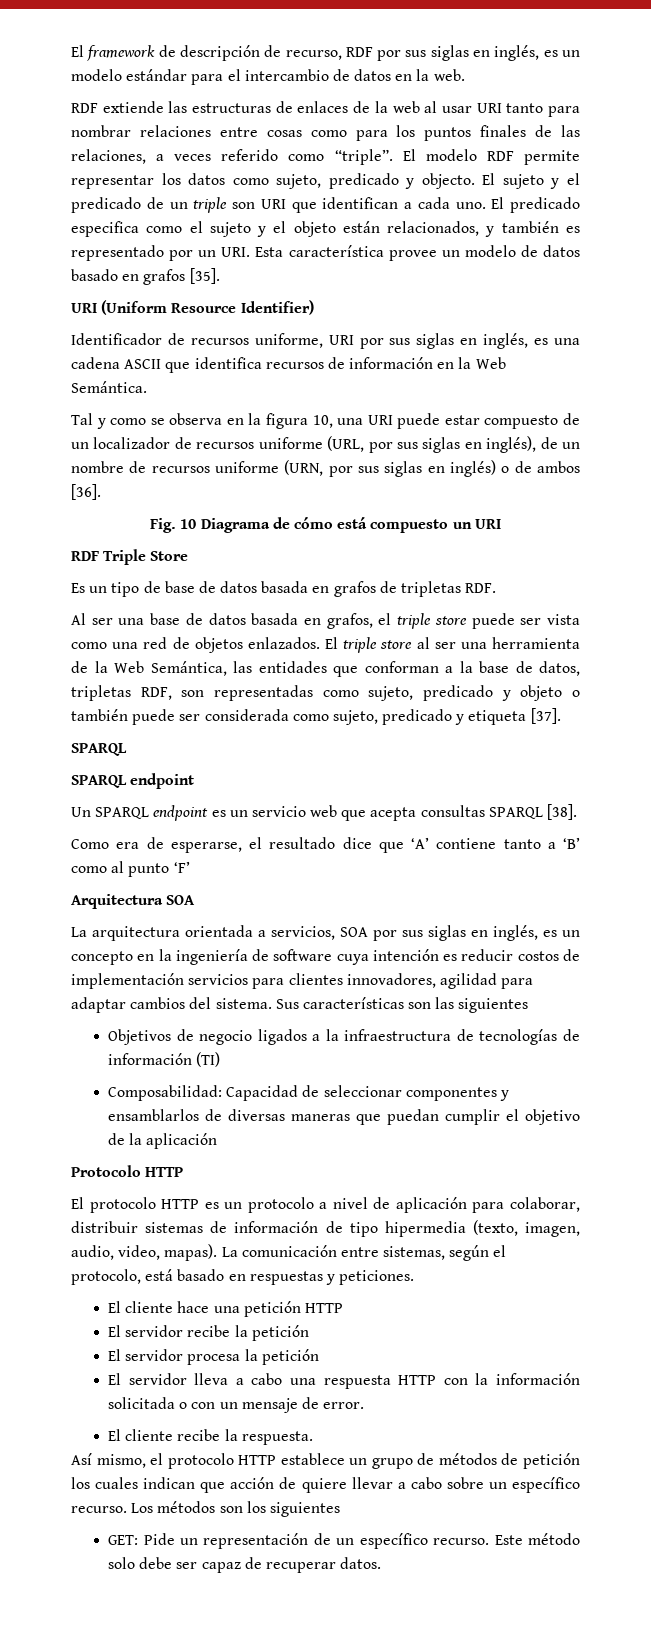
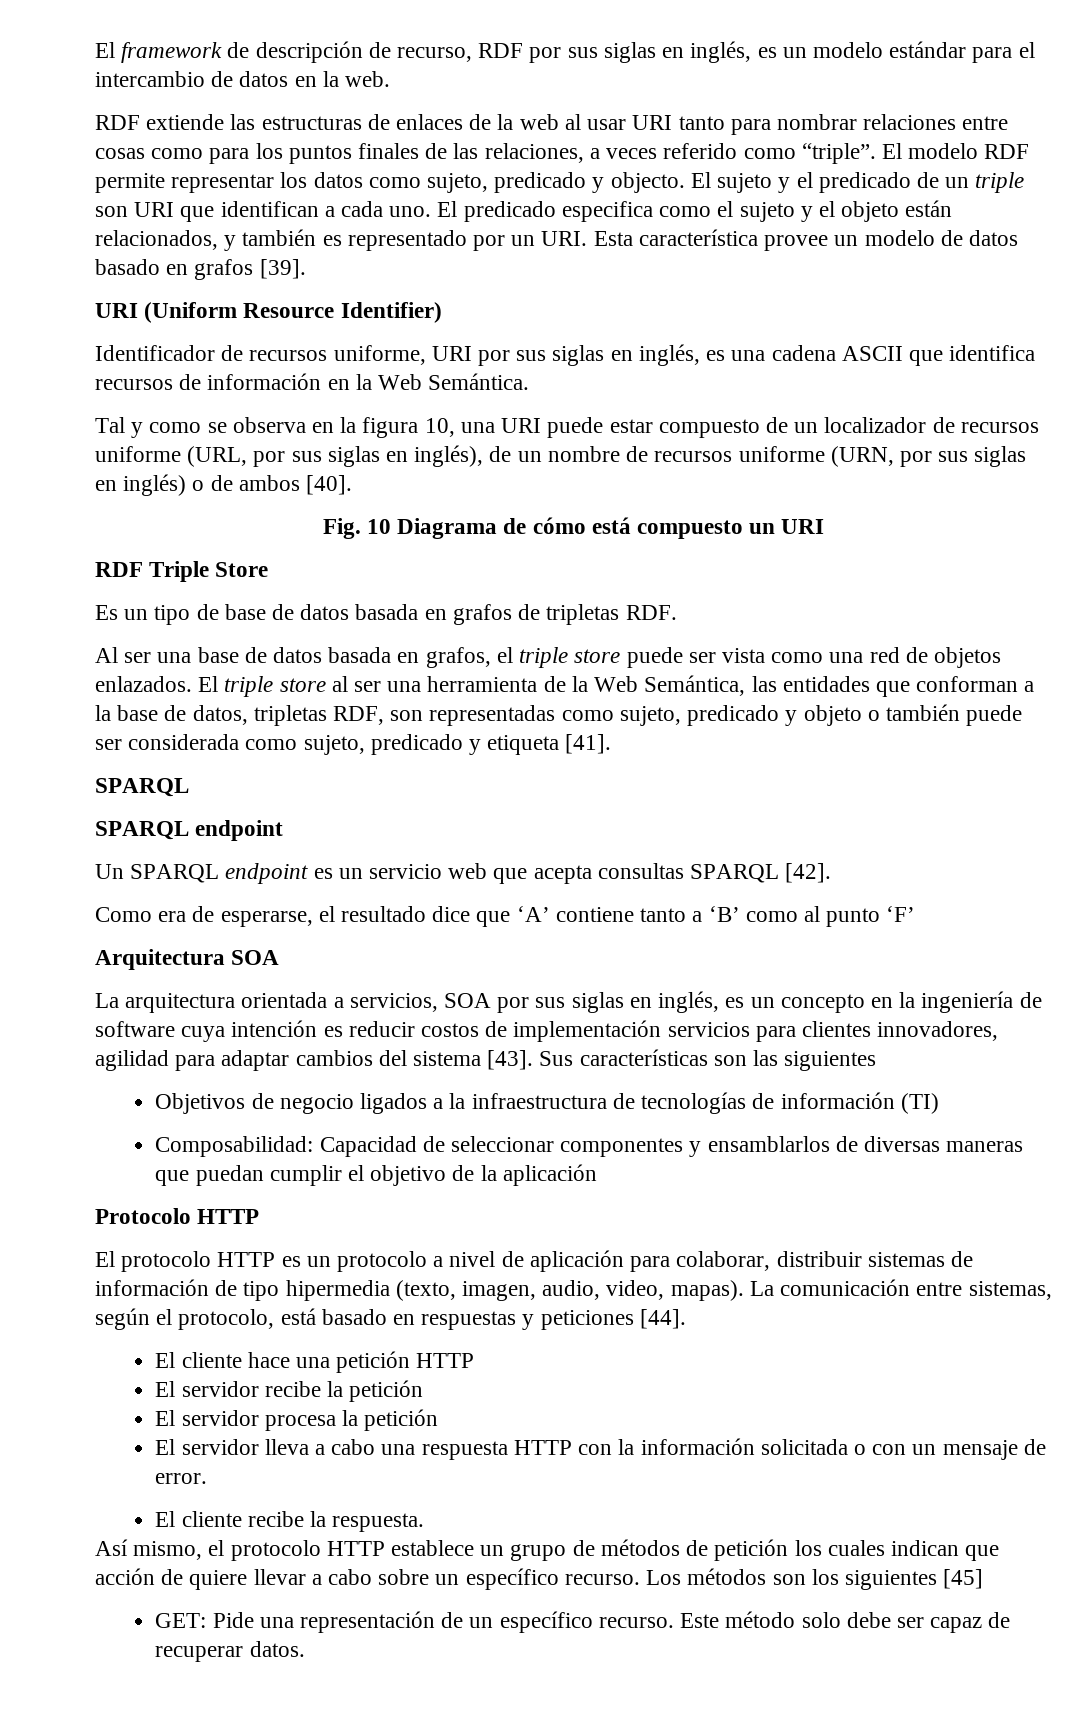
[189,268,220,284] [35]. -> [259,259,306,279] [39].
[71,484,101,500] [36]. -> [306,475,353,495] [40].
[530,708,561,724] [37]. -> [565,734,612,754] [41].
[547,804,578,820] [38]. -> [785,863,832,883] [42].
[215,998,272,1009] sistema. -> [413,1050,534,1070] sistema [43].
[339,1270,415,1285] peticiones. -> [540,1309,686,1330] peticiones [44].
(340, 1509) none -> [943,1569,984,1589] [45]
[179,1538,198,1545] un -> [259,1617,294,1628] una

